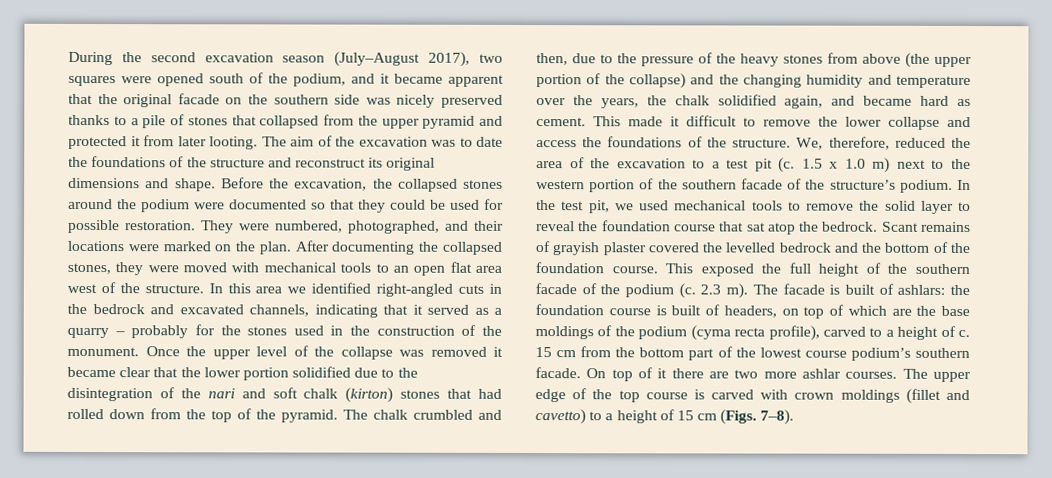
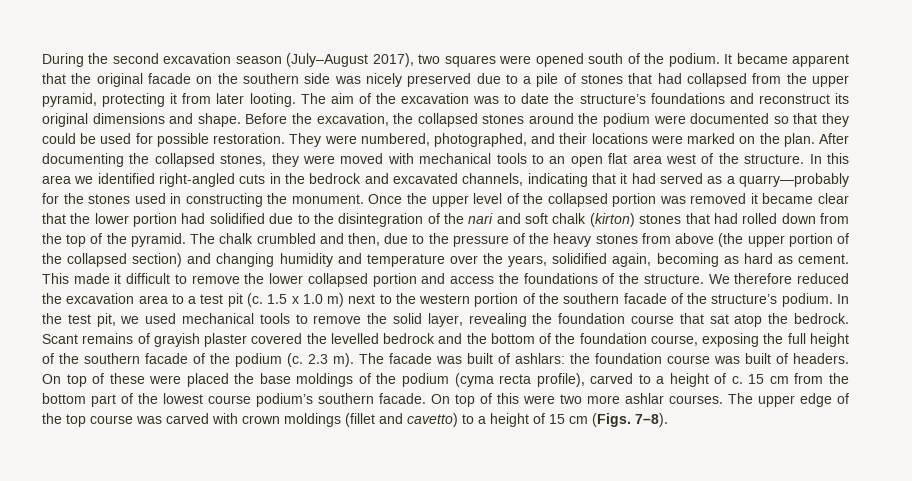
[293,73,390,87] podium, and it -> [668,53,733,67] podium. It
[68,114,110,126] thanks -> [476,73,501,84] due
(257, 120) none -> [657,73,682,84] had
[422,115,503,129] [68,135,127,150] pyramid and protected -> [42,93,166,107] pyramid, protecting
[91,156,265,168] foundations of the structure -> [579,93,725,104] structure’s foundations
(423, 309) none -> [631,173,656,184] had
[67,325,189,339] quarry – probably -> [739,173,850,187] quarry—probably
[350,324,477,336] the construction of -> [185,193,263,207] constructing
[340,346,393,360] collapse -> [547,193,657,207] collapsed portion
(289, 374) none -> [181,213,206,224] had
[629,73,739,89] collapse) and the -> [67,253,212,267] collapsed section) and
[646,94,913,109] the chalk solidified again, and became -> [552,253,739,267] solidified again, becoming as
[888,116,940,130] collapse -> [307,273,417,287] collapsed portion
[796,136,971,150] [536,157,686,169] We, therefore, reduced the area of the excavation -> [708,273,849,284] [42,293,168,304] We therefore reduced the excavation area
[920,200,971,214] [536,221,575,232] layer to reveal -> [427,313,527,327] layer, revealing
[611,263,754,277] course. This exposed -> [650,333,760,347] course, exposing
[829,284,841,295] is -> [436,356,462,364] was
[655,304,912,319] is built of headers, on top of which are -> [714,353,849,364] [42,373,229,387] was built of headers. On top of these were placed
[657,368,729,379] it there are -> [497,393,555,404] this were
[693,389,705,400] is -> [136,416,162,424] was

